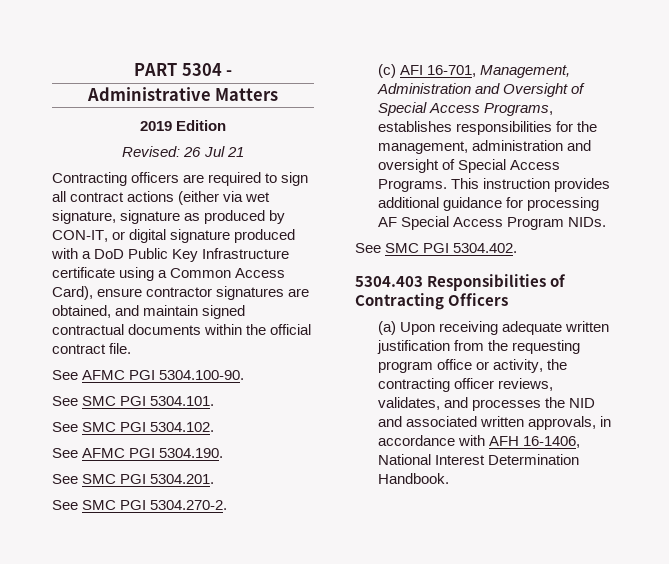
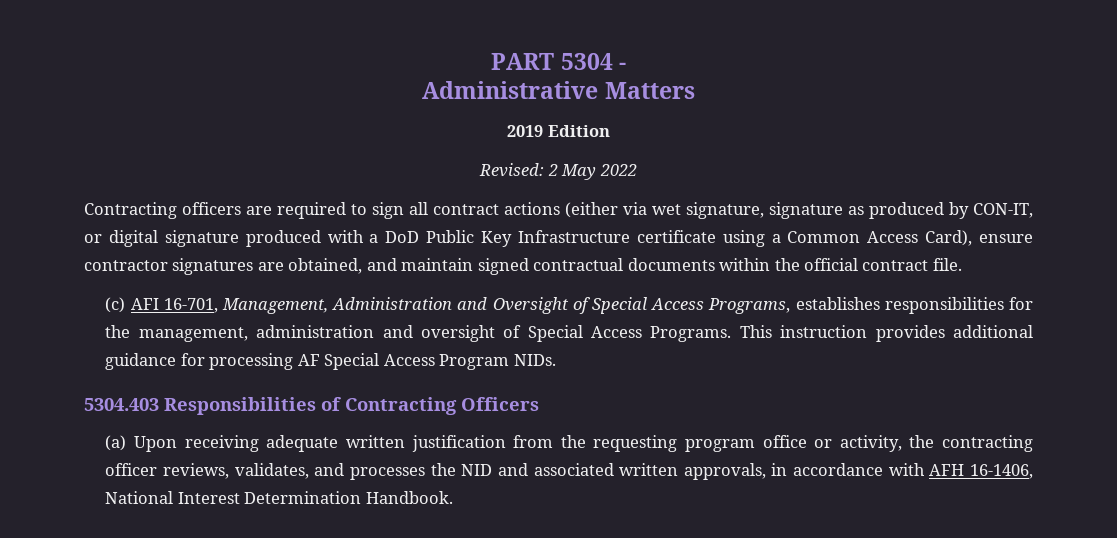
[183,146,244,157] 26 Jul 21 -> [547,164,637,180] 2 May 2022
[52,370,245,380] [52,396,215,406] [52,422,215,432] [52,448,224,458] [52,474,215,484] [52,500,228,510] // See AFMC PGI 5304.100-90. // See SMC PGI 5304.101. // See SMC PGI 5304.102. // See AFMC PGI 5304.190. // See SMC PGI 5304.201. // See SMC PGI 5304.270-2. -> (962, 264) none
[355,243,518,253] // See SMC PGI 5304.402. -> (556, 360) none

